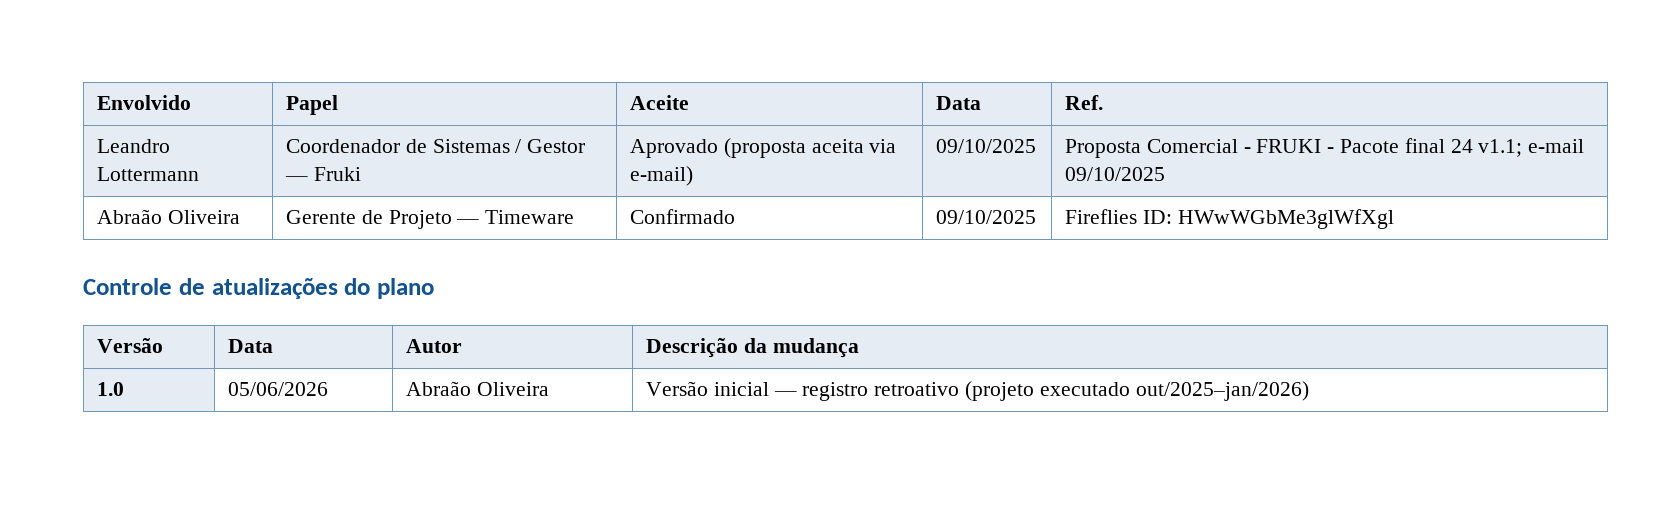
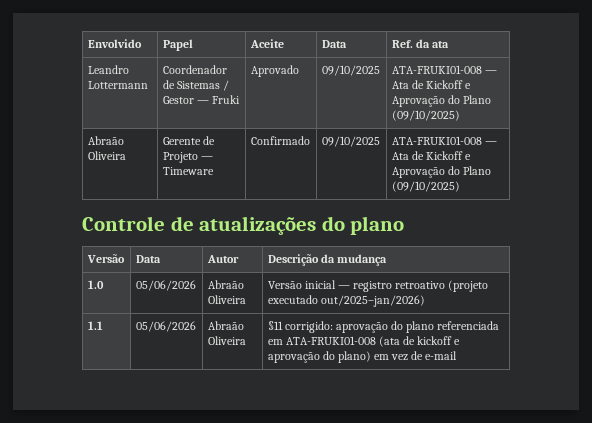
(1103, 102) none -> [415,39,449,48] da ata
[723,138,897,158] [629,166,693,186] [935,139,1036,153] [1064,138,1585,158] [1064,167,1165,181] (proposta aceita via e-mail) | 09/10/2025 | Proposta Comercial - FRUKI - Pacote final 24 v1.1; e-mail 09/10/2025 -> [321,65,380,76] [391,65,497,74] [391,80,471,89] [391,95,491,107] [391,110,460,121] | 09/10/2025 | ATA-FRUKI01-008 — Ata de Kickoff e Aprovação do Plano (09/10/2025)
[1064,209,1394,229] Fireflies ID: HWwWGbMe3glWfXgl -> [391,136,497,145] [391,151,471,160] [391,166,491,178] [391,181,460,192] ATA-FRUKI01-008 — Ata de Kickoff e Aprovação do Plano (09/10/2025)
(1309, 391) none -> [87,321,103,330] [135,321,196,332] [207,321,244,330] [207,336,246,345] [267,321,500,333] [267,336,461,347] [267,351,458,363] // 1.1 | 05/06/2026 | Abraão Oliveira | §11 corrigido: aprovação do plano referenciada em ATA-FRUKI01-008 (ata de kickoff e aprovação do plano) em vez de e-mail

